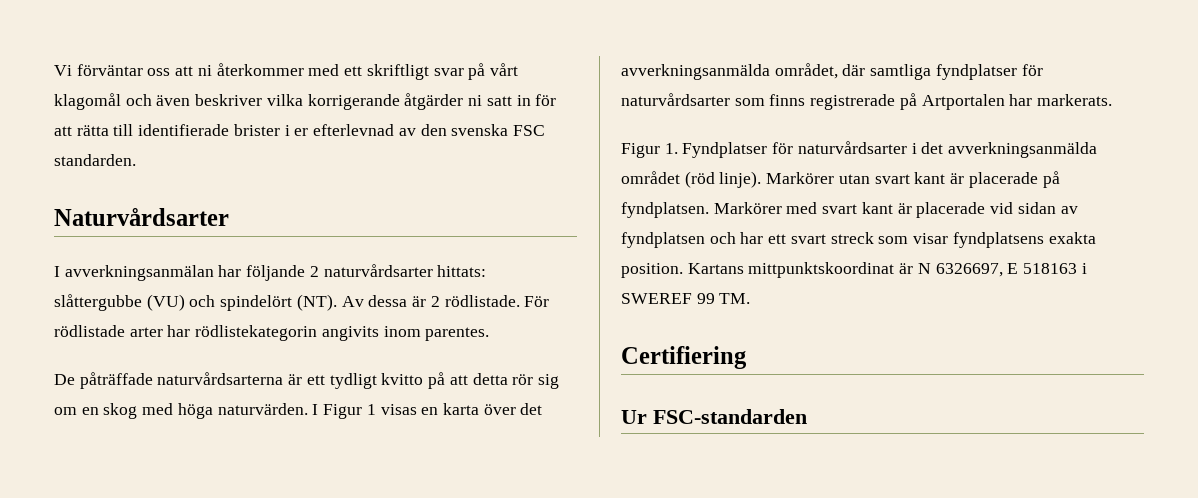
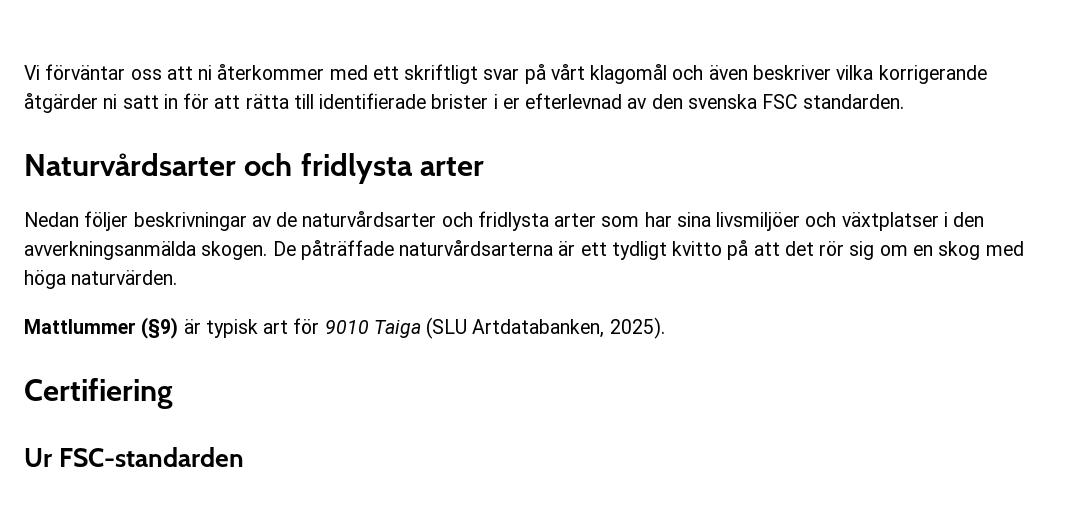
[54,264,487,281] [54,294,550,311] [54,325,490,341] // I avverkningsanmälan har följande 2 naturvårdsarter hittats: slåttergubbe (VU) och spindelört (NT). Av dessa är 2 rödlistade. För rödlistade arter har rödlistekategorin angivits inom parentes. // -> [244,153,485,184] [24,211,985,231] [24,241,268,260] och fridlysta arter // Nedan följer beskrivningar av de naturvårdsarter och fridlysta arter som har sina livsmiljöer och växtplatser i den avverkningsanmälda skogen.
[472,373,508,385] detta -> [784,241,814,256] det
[312,403,543,419] [621,63,1043,80] [621,93,1113,110] [621,141,1098,158] [621,171,1060,188] [621,202,1078,218] [621,232,1096,248] [621,262,1087,278] [621,293,751,304] I Figur 1 visas en karta över det avverkningsanmälda området, där samtliga fyndplatser för naturvårdsarter som finns registrerade på Artportalen har markerats. // Figur 1. Fyndplatser för naturvårdsarter i det avverkningsanmälda området (röd linje). Markörer utan svart kant är placerade på fyndplatsen. Markörer med svart kant är placerade vid sidan av fyndplatsen och har ett svart streck som visar fyndplatsens exakta position. Kartans mittpunktskoordinat är N 6326697, E 518163 i SWEREF 99 TM. -> [24,317,665,339] // Mattlummer (§9) är typisk art för 9010 Taiga (SLU Artdatabanken, 2025).

